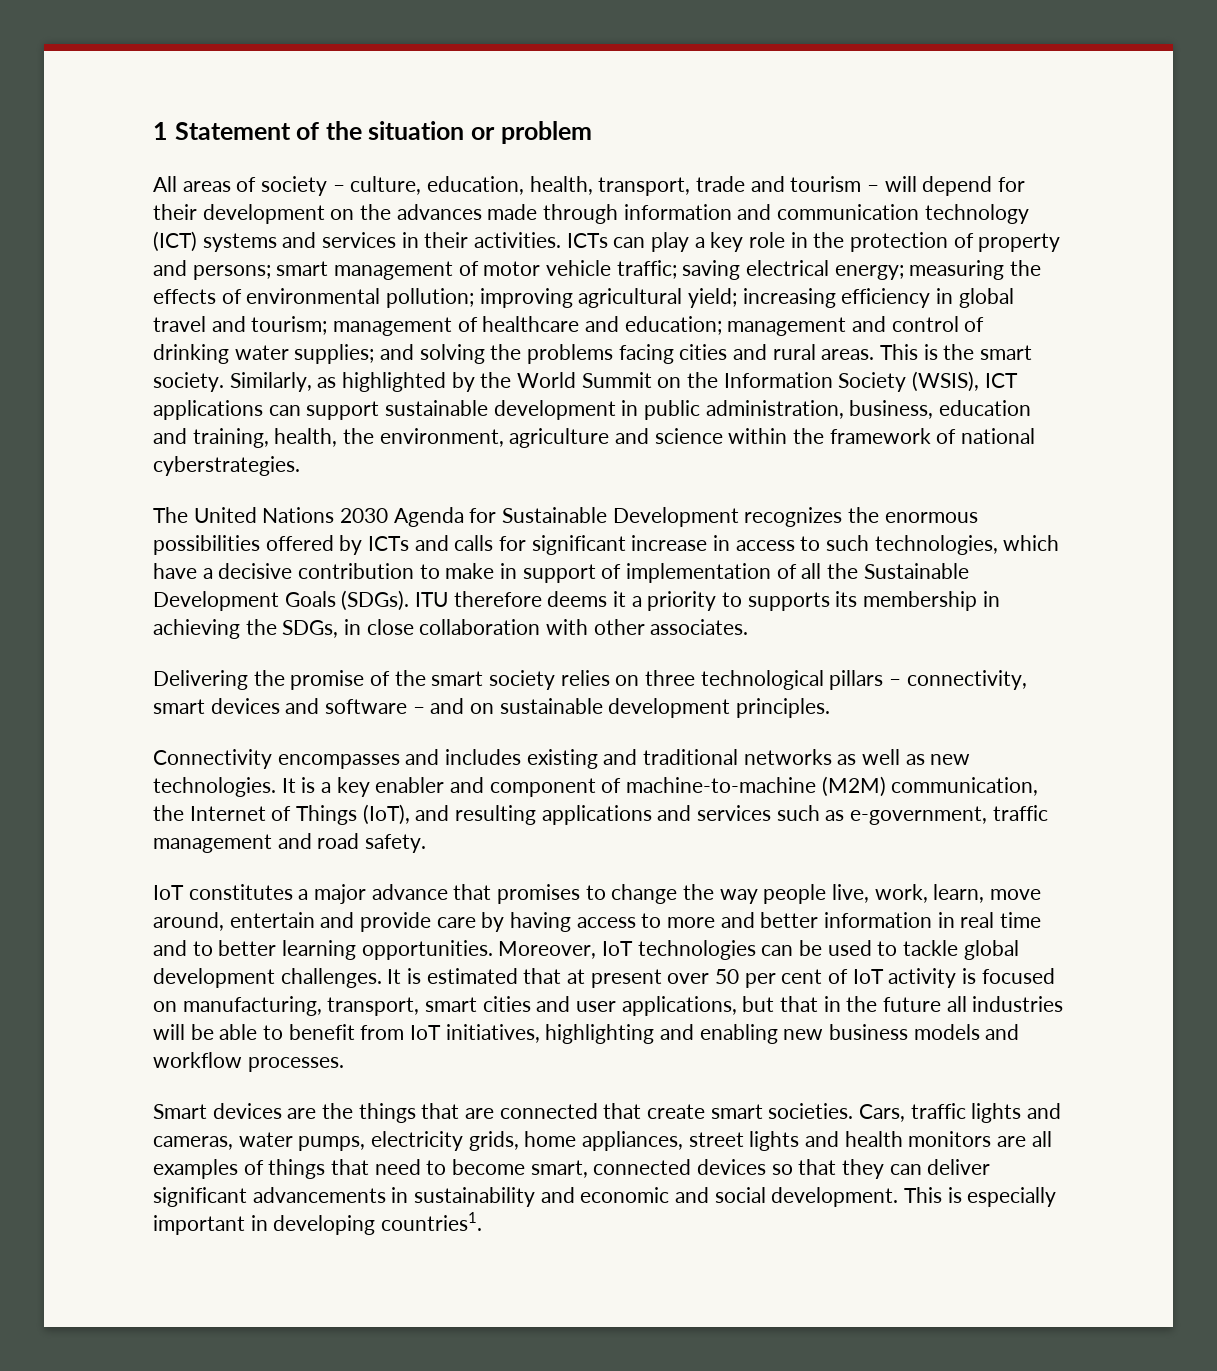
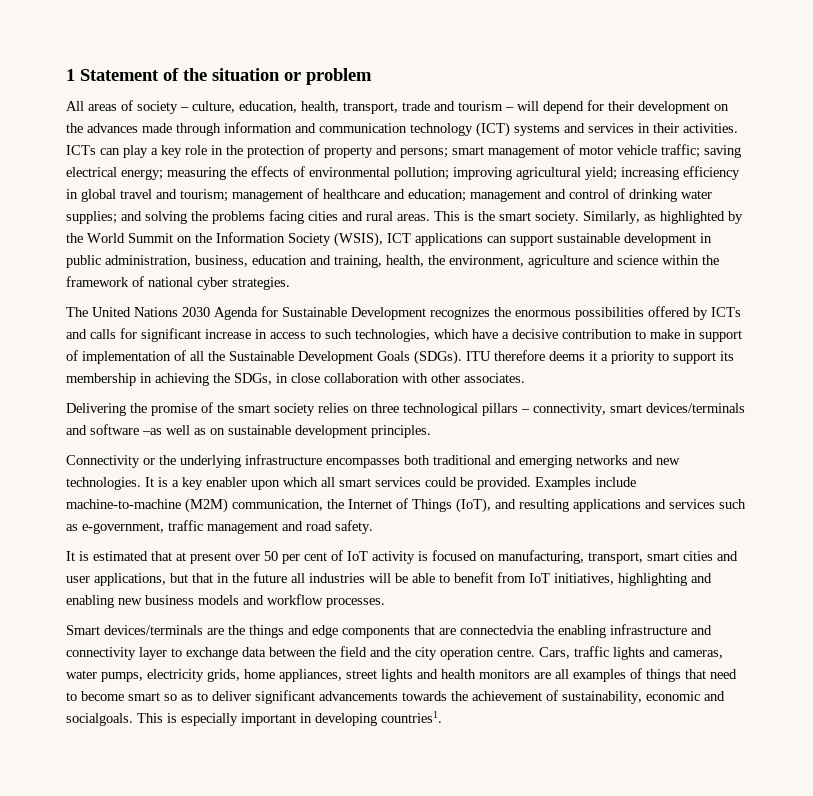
[153,456,300,476] cyberstrategies. -> [197,277,290,290] cyber strategies.
[747,592,830,611] supports -> [673,352,716,364] support
[210,698,280,714] devices -> [646,403,745,413] devices/terminals
[412,698,465,714] – and -> [142,425,206,435] –as well as
[277,749,925,769] encompasses and includes existing and traditional networks as well as -> [143,454,653,468] or the underlying infrastructure encompasses both traditional and emerging networks and
[450,777,622,797] and component of -> [251,477,636,490] upon which all smart services could be provided. Examples include
[153,884,1042,904] [153,912,1042,932] [153,940,1019,960] [153,968,382,988] IoT constitutes a major advance that promises to change the way people live, work, learn, move around, entertain and provide care by having access to more and better information in real time and to better learning opportunities. Moreover, IoT technologies can be used to tackle global development challenges. -> (373, 527) none
[212,1103,282,1119] devices -> [104,625,203,635] devices/terminals
[421,1103,854,1119] that are connected that create smart societies. -> [288,624,712,638] [66,646,535,660] and edge components that are connectedvia the enabling infrastructure and connectivity layer to exchange data between the field and the city operation centre.
[530,1159,991,1179] [153,1187,899,1207] smart, connected devices so that they can deliver significant advancements in sustainability and economic and social development. -> [128,690,725,704] [66,713,133,726] smart so as to deliver significant advancements towards the achievement of sustainability, economic and socialgoals.

